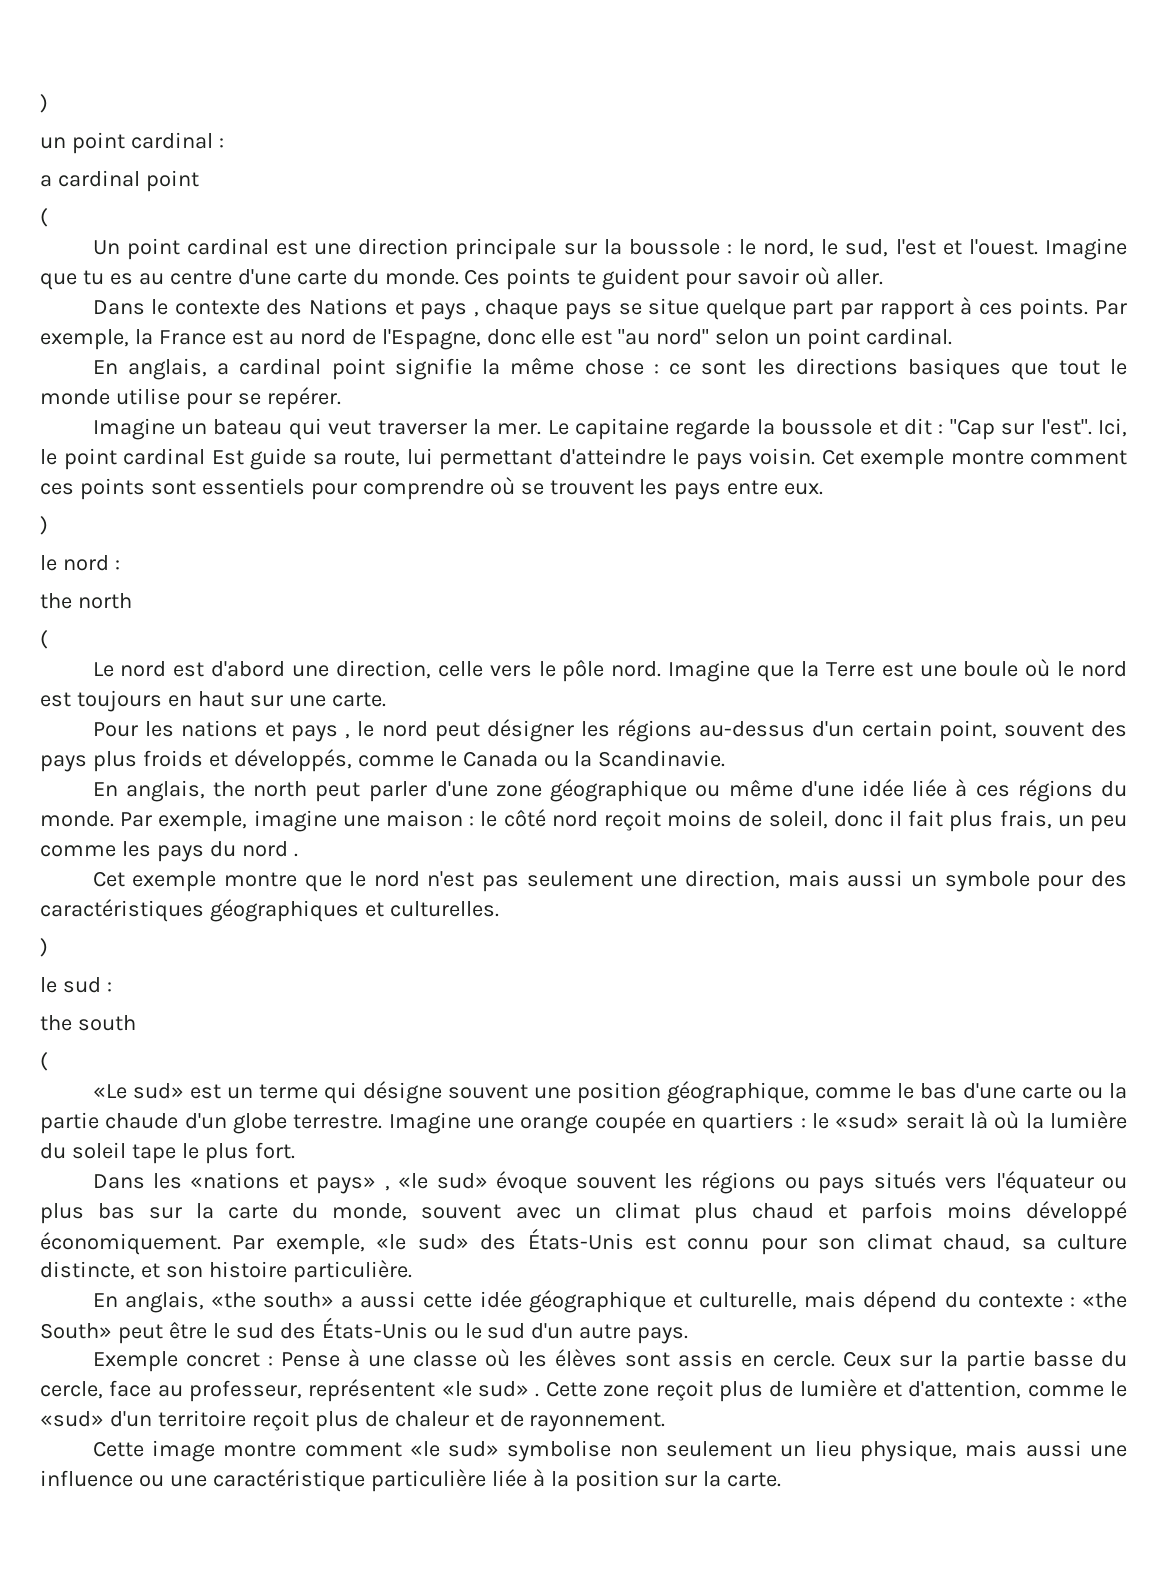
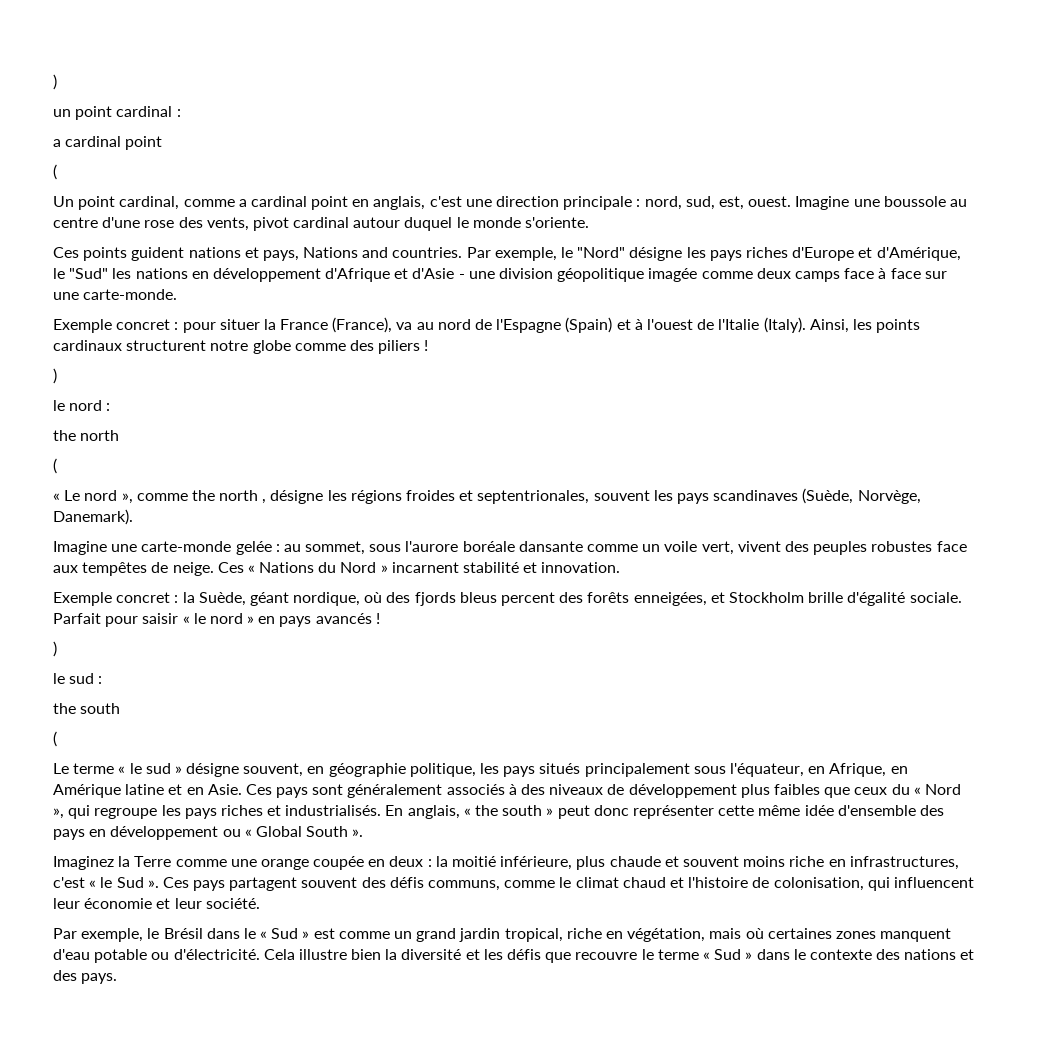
[186,238,1127,260] [40,267,884,290] [92,297,1127,320] [40,328,953,350] [92,357,1127,380] [40,387,341,410] [92,418,1127,440] [40,448,1127,470] [40,477,824,500] cardinal est une direction principale sur la boussole : le nord, le sud, l'est et l'ouest. Imagine que tu es au centre d'une carte du monde. Ces points te guident pour savoir où aller. // Dans le contexte des Nations et pays , chaque pays se situe quelque part par rapport à ces points. Par exemple, la France est au nord de l'Espagne, donc elle est "au nord" selon un point cardinal. // En anglais, a cardinal point signifie la même chose : ce sont les directions basiques que tout le monde utilise pour se repérer. // Imagine un bateau qui veut traverser la mer. Le capitaine regarde la boussole et dit : "Cap sur l'est". Ici, le point cardinal Est guide sa route, lui permettant d'atteindre le pays voisin. Cet exemple montre comment ces points sont essentiels pour comprendre où se trouvent les pays entre eux. -> [119,196,967,210] [53,217,590,231] [53,247,961,261] [53,268,947,282] [53,289,178,300] [53,317,921,333] [53,340,429,354] cardinal, comme a cardinal point en anglais, c'est une direction principale : nord, sud, est, ouest. Imagine une boussole au centre d'une rose des vents, pivot cardinal autour duquel le monde s'oriente. // Ces points guident nations et pays, Nations and countries. Par exemple, le "Nord" désigne les pays riches d'Europe et d'Amérique, le "Sud" les nations en développement d'Afrique et d'Asie - une division géopolitique imagée comme deux camps face à face sur une carte-monde. // Exemple concret : pour situer la France (France), va au nord de l'Espagne (Spain) et à l'ouest de l'Italie (Italy). Ainsi, les points cardinaux structurent notre globe comme des piliers !
(48, 639) none -> [53,493,60,501] «
[173,659,1128,682] [40,690,386,712] [92,719,1127,742] [40,749,726,772] [92,779,1128,802] [40,809,1128,832] [40,841,298,862] [92,870,1127,892] [40,899,499,922] est d'abord une direction, celle vers le pôle nord. Imagine que la Terre est une boule où le nord est toujours en haut sur une carte. // Pour les nations et pays , le nord peut désigner les régions au-dessus d'un certain point, souvent des pays plus froids et développés, comme le Canada ou la Scandinavie. // En anglais, the north peut parler d'une zone géographique ou même d'une idée liée à ces régions du monde. Par exemple, imagine une maison : le côté nord reçoit moins de soleil, donc il fait plus frais, un peu comme les pays du nord . // Cet exemple montre que le nord n'est pas seulement une direction, mais aussi un symbole pour des caractéristiques géographiques et culturelles. -> [121,488,921,504] [53,509,133,525] [53,541,967,555] [53,562,621,576] [53,592,962,606] [53,613,380,627] », comme the north , désigne les régions froides et septentrionales, souvent les pays scandinaves (Suède, Norvège, Danemark). // Imagine une carte-monde gelée : au sommet, sous l'aurore boréale dansante comme un voile vert, vivent des peuples robustes face aux tempêtes de neige. Ces « Nations du Nord » incarnent stabilité et innovation. // Exemple concret : la Suède, géant nordique, où des fjords bleus percent des forêts enneigées, et Stockholm brille d'égalité sociale. Parfait pour saisir « le nord » en pays avancés !
[92,1081,1127,1104] [40,1111,1128,1134] [40,1142,295,1164] [92,1171,1128,1194] [40,1201,1127,1224] [40,1228,1128,1255] [40,1260,412,1283] [92,1290,1127,1313] [40,1317,689,1344] [92,1349,1127,1372] [40,1379,1128,1402] [40,1410,666,1432] [92,1440,1127,1462] [40,1469,782,1492] «Le sud» est un terme qui désigne souvent une position géographique, comme le bas d'une carte ou la partie chaude d'un globe terrestre. Imagine une orange coupée en quartiers : le «sud» serait là où la lumière du soleil tape le plus fort. // Dans les «nations et pays» , «le sud» évoque souvent les régions ou pays situés vers l'équateur ou plus bas sur la carte du monde, souvent avec un climat plus chaud et parfois moins développé économiquement. Par exemple, «le sud» des États-Unis est connu pour son climat chaud, sa culture distincte, et son histoire particulière. // En anglais, «the south» a aussi cette idée géographique et culturelle, mais dépend du contexte : «the South» peut être le sud des États-Unis ou le sud d'un autre pays. // Exemple concret : Pense à une classe où les élèves sont assis en cercle. Ceux sur la partie basse du cercle, face au professeur, représentent «le sud» . Cette zone reçoit plus de lumière et d'attention, comme le «sud» d'un territoire reçoit plus de chaleur et de rayonnement. // Cette image montre comment «le sud» symbolise non seulement un lieu physique, mais aussi une influence ou une caractéristique particulière liée à la position sur la carte. -> [53,763,908,777] [53,784,961,798] [53,805,944,819] [53,826,364,840] [53,856,959,870] [53,877,974,891] [53,898,260,909] [53,928,952,942] [53,949,975,963] [53,970,118,984] Le terme « le sud » désigne souvent, en géographie politique, les pays situés principalement sous l'équateur, en Afrique, en Amérique latine et en Asie. Ces pays sont généralement associés à des niveaux de développement plus faibles que ceux du « Nord », qui regroupe les pays riches et industrialisés. En anglais, « the south » peut donc représenter cette même idée d'ensemble des pays en développement ou « Global South ». // Imaginez la Terre comme une orange coupée en deux : la moitié inférieure, plus chaude et souvent moins riche en infrastructures, c'est « le Sud ». Ces pays partagent souvent des défis communs, comme le climat chaud et l'histoire de colonisation, qui influencent leur économie et leur société. // Par exemple, le Brésil dans le « Sud » est comme un grand jardin tropical, riche en végétation, mais où certaines zones manquent d'eau potable ou d'électricité. Cela illustre bien la diversité et les défis que recouvre le terme « Sud » dans le contexte des nations et des pays.

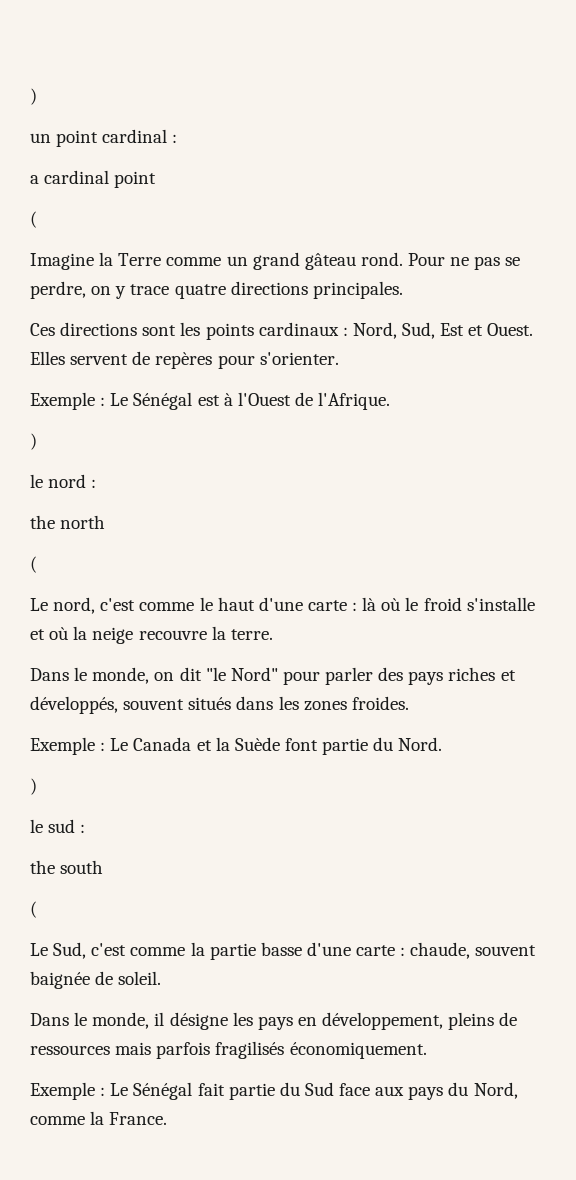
[53,196,967,210] [53,217,590,231] [53,247,961,261] [53,268,947,282] [53,289,178,300] [53,317,921,333] [53,340,429,354] Un point cardinal, comme a cardinal point en anglais, c'est une direction principale : nord, sud, est, ouest. Imagine une boussole au centre d'une rose des vents, pivot cardinal autour duquel le monde s'oriente. // Ces points guident nations et pays, Nations and countries. Par exemple, le "Nord" désigne les pays riches d'Europe et d'Amérique, le "Sud" les nations en développement d'Afrique et d'Asie - une division géopolitique imagée comme deux camps face à face sur une carte-monde. // Exemple concret : pour situer la France (France), va au nord de l'Espagne (Spain) et à l'ouest de l'Italie (Italy). Ainsi, les points cardinaux structurent notre globe comme des piliers ! -> [30,252,521,270] [30,281,403,299] [30,322,534,340] [30,351,339,369] [30,392,391,410] Imagine la Terre comme un grand gâteau rond. Pour ne pas se perdre, on y trace quatre directions principales. // Ces directions sont les points cardinaux : Nord, Sud, Est et Ouest. Elles servent de repères pour s'orienter. // Exemple : Le Sénégal est à l'Ouest de l'Afrique.
[53,488,921,504] [53,509,133,525] [53,541,967,555] [53,562,621,576] [53,592,962,606] [53,613,380,627] « Le nord », comme the north , désigne les régions froides et septentrionales, souvent les pays scandinaves (Suède, Norvège, Danemark). // Imagine une carte-monde gelée : au sommet, sous l'aurore boréale dansante comme un voile vert, vivent des peuples robustes face aux tempêtes de neige. Ces « Nations du Nord » incarnent stabilité et innovation. // Exemple concret : la Suède, géant nordique, où des fjords bleus percent des forêts enneigées, et Stockholm brille d'égalité sociale. Parfait pour saisir « le nord » en pays avancés ! -> [30,597,535,614] [30,626,273,644] [30,667,516,685] [30,696,409,714] [30,737,443,755] Le nord, c'est comme le haut d'une carte : là où le froid s'installe et où la neige recouvre la terre. // Dans le monde, on dit "le Nord" pour parler des pays riches et développés, souvent situés dans les zones froides. // Exemple : Le Canada et la Suède font partie du Nord.
[73,763,908,777] [53,784,961,798] [53,805,944,819] [53,826,364,840] [53,856,959,870] [53,877,974,891] [53,898,260,909] [53,928,952,942] [53,949,975,963] [53,970,118,984] terme « le sud » désigne souvent, en géographie politique, les pays situés principalement sous l'équateur, en Afrique, en Amérique latine et en Asie. Ces pays sont généralement associés à des niveaux de développement plus faibles que ceux du « Nord », qui regroupe les pays riches et industrialisés. En anglais, « the south » peut donc représenter cette même idée d'ensemble des pays en développement ou « Global South ». // Imaginez la Terre comme une orange coupée en deux : la moitié inférieure, plus chaude et souvent moins riche en infrastructures, c'est « le Sud ». Ces pays partagent souvent des défis communs, comme le climat chaud et l'histoire de colonisation, qui influencent leur économie et leur société. // Par exemple, le Brésil dans le « Sud » est comme un grand jardin tropical, riche en végétation, mais où certaines zones manquent d'eau potable ou d'électricité. Cela illustre bien la diversité et les défis que recouvre le terme « Sud » dans le contexte des nations et des pays. -> [53,942,537,960] [30,971,162,989] [30,1012,518,1030] [30,1041,427,1059] [30,1082,518,1100] [30,1111,168,1125] Sud, c'est comme la partie basse d'une carte : chaude, souvent baignée de soleil. // Dans le monde, il désigne les pays en développement, pleins de ressources mais parfois fragilisés économiquement. // Exemple : Le Sénégal fait partie du Sud face aux pays du Nord, comme la France.

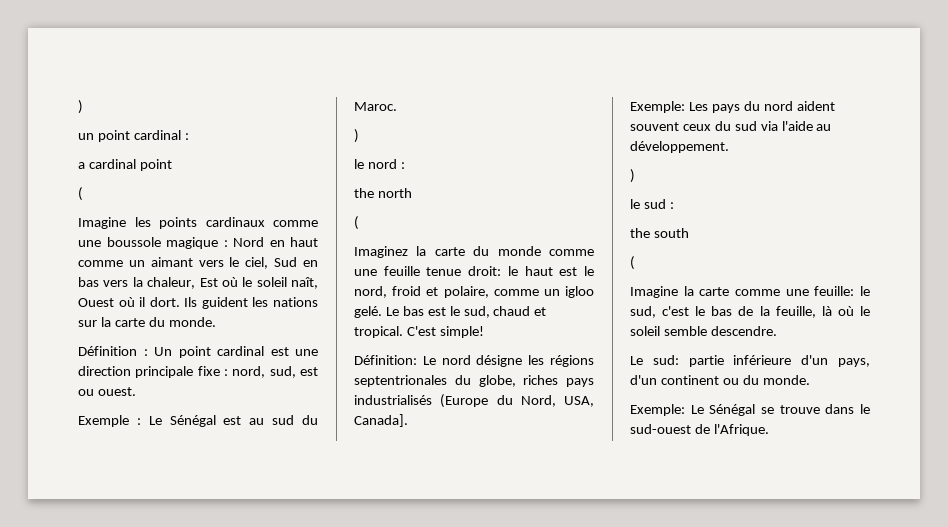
[99,252,521,270] [30,281,403,299] [30,322,534,340] [30,351,339,369] la Terre comme un grand gâteau rond. Pour ne pas se perdre, on y trace quatre directions principales. // Ces directions sont les points cardinaux : Nord, Sud, Est et Ouest. Elles servent de repères pour s'orienter. -> [134,217,318,229] [78,237,318,249] [78,257,318,269] [78,277,318,289] [78,297,318,309] [78,317,216,327] [78,346,318,358] [78,366,318,378] [78,387,136,396] les points cardinaux comme une boussole magique : Nord en haut comme un aimant vers le ciel, Sud en bas vers la chaleur, Est où le soleil naît, Ouest où il dort. Ils guident les nations sur la carte du monde. // Définition : Un point cardinal est une direction principale fixe : nord, sud, est ou ouest.
[223,392,391,410] à l'Ouest de l'Afrique. -> [249,415,318,425] [354,102,397,111] au sud du Maroc.
[30,597,535,614] [30,626,273,644] [30,667,516,685] [30,696,409,714] [30,737,443,755] Le nord, c'est comme le haut d'une carte : là où le froid s'installe et où la neige recouvre la terre. // Dans le monde, on dit "le Nord" pour parler des pays riches et développés, souvent situés dans les zones froides. // Exemple : Le Canada et la Suède font partie du Nord. -> [354,246,594,258] [354,266,594,276] [354,286,594,298] [354,306,547,318] [354,326,484,338] [354,355,594,367] [354,375,594,387] [354,394,594,408] [354,414,408,427] [630,101,835,113] [630,121,832,131] [630,141,729,153] Imaginez la carte du monde comme une feuille tenue droit: le haut est le nord, froid et polaire, comme un igloo gelé. Le bas est le sud, chaud et tropical. C'est simple! // Définition: Le nord désigne les régions septentrionales du globe, riches pays industrialisés (Europe du Nord, USA, Canada]. // Exemple: Les pays du nord aident souvent ceux du sud via l'aide au développement.
[30,942,537,960] [30,971,162,989] [30,1012,518,1030] [30,1041,427,1059] [30,1082,518,1100] [30,1111,168,1125] Le Sud, c'est comme la partie basse d'une carte : chaude, souvent baignée de soleil. // Dans le monde, il désigne les pays en développement, pleins de ressources mais parfois fragilisés économiquement. // Exemple : Le Sénégal fait partie du Sud face aux pays du Nord, comme la France. -> [630,286,870,298] [630,306,870,318] [630,326,777,336] [630,355,870,367] [630,375,810,385] [630,404,870,416] [630,424,769,436] Imagine la carte comme une feuille: le sud, c'est le bas de la feuille, là où le soleil semble descendre. // Le sud: partie inférieure d'un pays, d'un continent ou du monde. // Exemple: Le Sénégal se trouve dans le sud-ouest de l'Afrique.

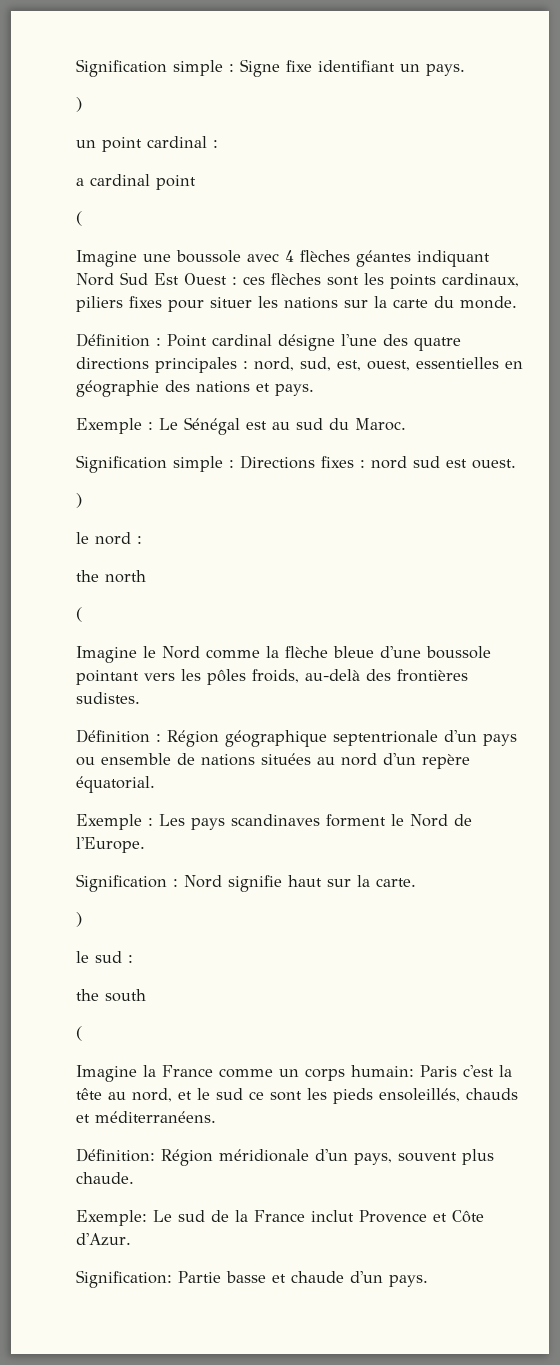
(78, 107) none -> [76,59,465,77] Signification simple : Signe fixe identifiant un pays. //
[134,217,318,229] [78,237,318,249] [78,257,318,269] [78,277,318,289] [78,297,248,309] les points cardinaux comme une boussole magique : Nord en haut comme un aimant vers le ciel, Sud en bas vers la chaleur, Est où le soleil naît, Ouest où il dort. Ils guident -> [143,250,490,267] [76,272,519,289] [76,296,252,312] une boussole avec 4 flèches géantes indiquant Nord Sud Est Ouest : ces flèches sont les points cardinaux, piliers fixes pour situer
[154,346,318,358] [78,366,318,378] [78,387,136,396] Un point cardinal est une direction principale fixe : nord, sud, est ou ouest. -> [167,334,461,351] [76,357,523,373] [76,380,314,397] Point cardinal désigne l'une des quatre directions principales : nord, sud, est, ouest, essentielles en géographie des nations et pays.
(397, 106) none -> [76,455,516,473] // Signification simple : Directions fixes : nord sud est ouest.
[354,246,594,258] [354,266,594,276] [354,286,594,298] [354,306,547,318] [354,326,484,338] [354,355,594,367] [354,375,594,387] [354,394,594,408] [354,414,408,427] [630,101,835,113] [630,121,832,131] [630,141,729,153] Imaginez la carte du monde comme une feuille tenue droit: le haut est le nord, froid et polaire, comme un igloo gelé. Le bas est le sud, chaud et tropical. C'est simple! // Définition: Le nord désigne les régions septentrionales du globe, riches pays industrialisés (Europe du Nord, USA, Canada]. // Exemple: Les pays du nord aident souvent ceux du sud via l'aide au développement. -> [76,646,491,663] [76,669,468,685] [76,692,140,704] [76,729,517,747] [76,753,470,769] [76,776,155,793] [76,814,472,830] [76,837,145,853] [76,874,416,892] Imagine le Nord comme la flèche bleue d'une boussole pointant vers les pôles froids, au-delà des frontières sudistes. // Définition : Région géographique septentrionale d'un pays ou ensemble de nations situées au nord d'un repère équatorial. // Exemple : Les pays scandinaves forment le Nord de l'Europe. // Signification : Nord signifie haut sur la carte.
[699,286,870,296] [630,306,870,318] [630,326,777,336] [630,355,870,367] [630,375,810,385] [630,404,870,416] [630,424,769,436] carte comme une feuille: le sud, c'est le bas de la feuille, là où le soleil semble descendre. // Le sud: partie inférieure d'un pays, d'un continent ou du monde. // Exemple: Le Sénégal se trouve dans le sud-ouest de l'Afrique. -> [162,1065,512,1081] [76,1088,518,1104] [76,1111,216,1123] [76,1148,494,1166] [76,1172,134,1184] [76,1210,484,1226] [76,1233,131,1246] [76,1270,428,1288] France comme un corps humain: Paris c'est la tête au nord, et le sud ce sont les pieds ensoleillés, chauds et méditerranéens. // Définition: Région méridionale d'un pays, souvent plus chaude. // Exemple: Le sud de la France inclut Provence et Côte d'Azur. // Signification: Partie basse et chaude d'un pays.

